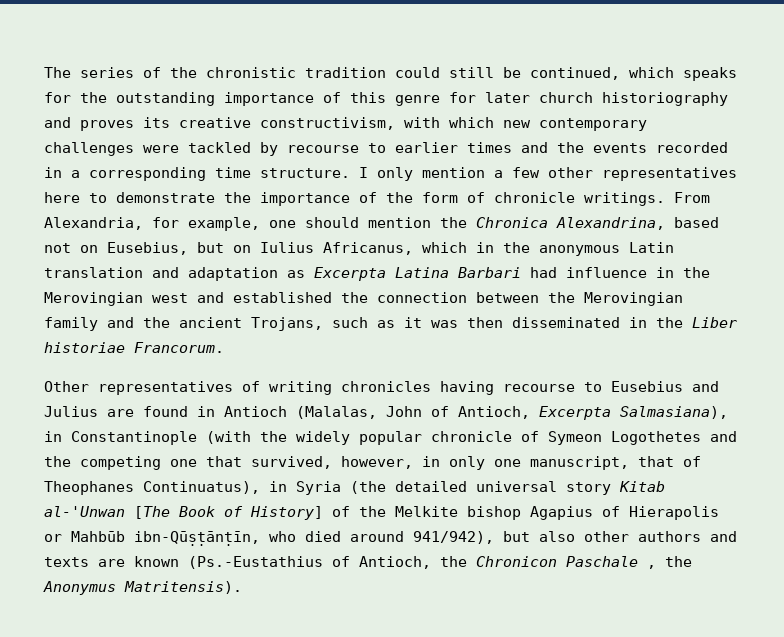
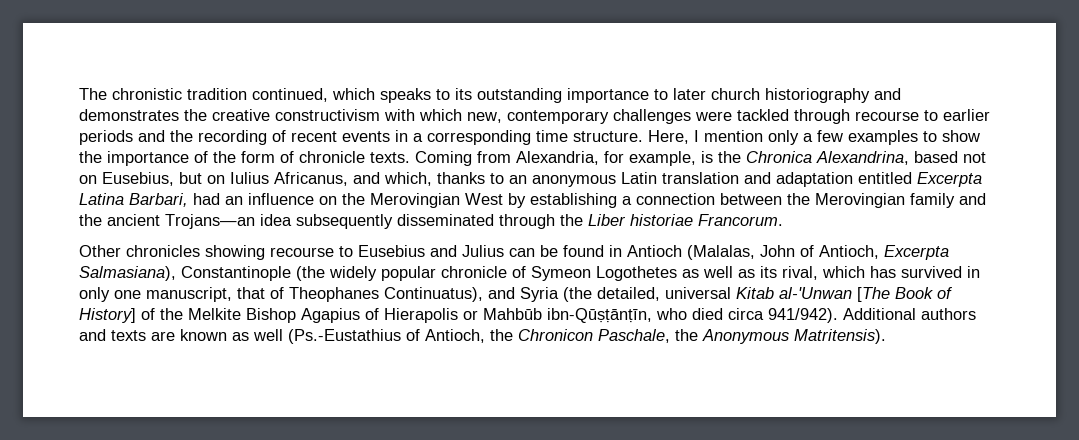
[80,67,737,81] [44,92,728,106] [44,117,395,131] series of the chronistic tradition could still be continued, which speaks for the outstanding importance of this genre for later church historiography and proves its creative constructivism, -> [112,88,901,103] [79,109,380,121] chronistic tradition continued, which speaks to its outstanding importance to later church historiography and demonstrates the creative constructivism
[503,120,531,128] new -> [467,112,502,123] new,
[260,142,278,156] by -> [794,109,850,124] through
[467,142,728,153] times and the events recorded -> [79,130,390,145] periods and the recording of recent events
[359,167,737,181] [44,192,215,203] I only mention a few other representatives here to demonstrate -> [648,130,980,145] Here, I mention only a few examples to show
[584,192,710,206] [44,217,431,231] writings. From Alexandria, for example, one should mention -> [370,151,713,166] texts. Coming from Alexandria, for example, is
[422,242,530,253] which in the -> [353,172,527,186] and which, thanks to an
[287,270,305,278] as -> [858,172,912,184] entitled
[458,267,710,278] [44,292,368,306] Barbari had influence in the Merovingian west and established the -> [129,193,632,208] Barbari, had an influence on the Merovingian West by establishing a
[251,317,647,331] Trojans, such as it was then disseminated in -> [165,214,555,229] Trojans—an idea subsequently disseminated through
[98,381,494,395] representatives of writing chronicles having -> [126,245,265,260] chronicles showing
[107,409,134,417] are -> [509,245,558,257] can be
[44,431,287,445] in Constantinople (with the -> [181,266,325,281] Constantinople (the
[710,431,737,442] [44,456,413,470] and the competing one that survived, however, -> [682,266,962,280] as well as its rival, which has survived
[269,481,287,492] in -> [488,287,515,299] and
[395,481,611,495] detailed universal story -> [597,287,731,301] detailed, universal
[467,506,521,520] bishop -> [246,308,296,323] Bishop
[350,531,629,544] around 941/942), but also other -> [728,308,916,323] circa 941/942). Additional
(179, 561) none -> [232,329,283,341] as well
[566,556,692,569] [43,581,116,595] Paschale , the Anonymus -> [598,329,789,344] Paschale, the Anonymous

